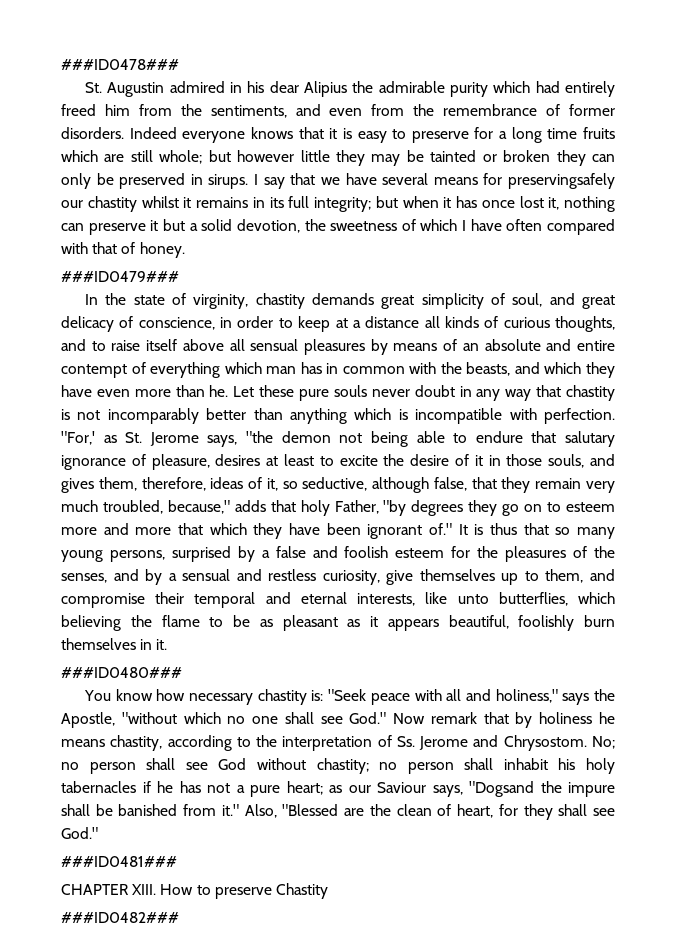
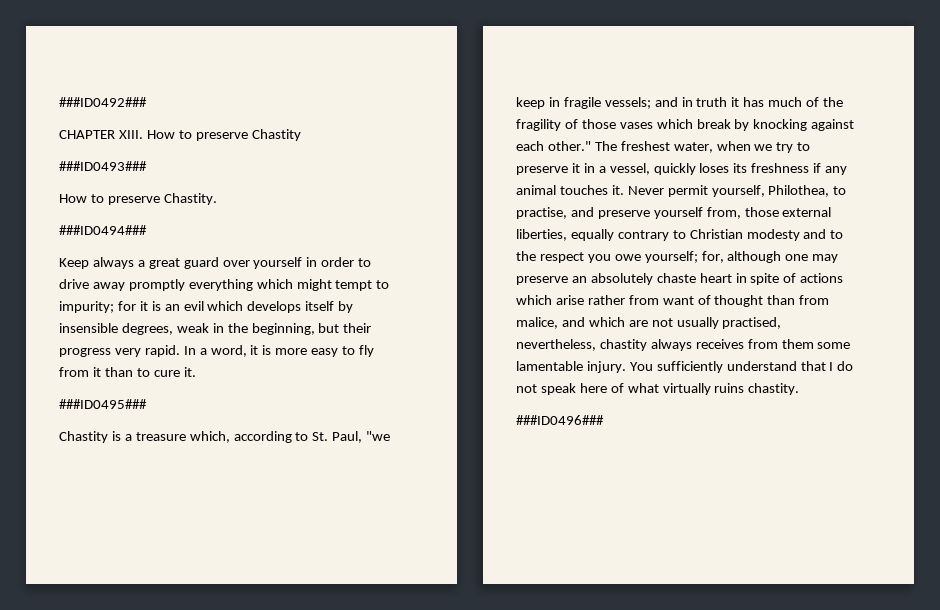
[61,59,179,70] [85,81,616,97] [61,104,615,118] [61,127,616,143] [61,150,616,166] [61,173,616,189] [61,196,615,212] [61,219,616,235] [61,242,185,258] [61,271,179,282] [85,293,615,309] [61,316,615,332] [61,339,615,355] [61,362,616,378] [61,385,615,401] [61,408,615,424] [61,431,615,447] [61,454,615,470] [61,477,615,493] [61,500,616,516] [61,523,616,539] [61,546,615,562] [61,569,616,585] [61,592,615,608] [61,615,615,631] [61,638,168,650] [61,667,182,678] [84,689,616,705] [61,712,615,728] [61,735,615,751] [61,758,615,774] [61,781,615,797] [61,804,616,820] [61,827,98,839] [61,856,177,867] ###ID0478### // St. Augustin admired in his dear Alipius the admirable purity which had entirely freed him from the sentiments, and even from the remembrance of former disorders. Indeed everyone knows that it is easy to preserve for a long time fruits which are still whole; but however little they may be tainted or broken they can only be preserved in sirups. I say that we have several means for preservingsafely our chastity whilst it remains in its full integrity; but when it has once lost it, nothing can preserve it but a solid devotion, the sweetness of which I have often compared with that of honey. // ###ID0479### // In the state of virginity, chastity demands great simplicity of soul, and great delicacy of conscience, in order to keep at a distance all kinds of curious thoughts, and to raise itself above all sensual pleasures by means of an absolute and entire contempt of everything which man has in common with the beasts, and which they have even more than he. Let these pure souls never doubt in any way that chastity is not incomparably better than anything which is incompatible with perfection. "For,' as St. Jerome says, "the demon not being able to endure that salutary ignorance of pleasure, desires at least to excite the desire of it in those souls, and gives them, therefore, ideas of it, so seductive, although false, that they remain very much troubled, because," adds that holy Father, "by degrees they go on to esteem more and more that which they have been ignorant of." It is thus that so many young persons, surprised by a false and foolish esteem for the pleasures of the senses, and by a sensual and restless curiosity, give themselves up to them, and compromise their temporal and eternal interests, like unto butterflies, which believing the flame to be as pleasant as it appears beautiful, foolishly burn themselves in it. // ###ID0480### // You know how necessary chastity is: "Seek peace with all and holiness," says the Apostle, "without which no one shall see God." Now remark that by holiness he means chastity, according to the interpretation of Ss. Jerome and Chrysostom. No; no person shall see God without chastity; no person shall inhabit his holy tabernacles if he has not a pure heart; as our Saviour says, "Dogsand the impure shall be banished from it." Also, "Blessed are the clean of heart, for they shall see God." // ###ID0481### -> [59,97,147,107] ###ID0492###
[61,912,179,923] ###ID0482### -> [59,161,147,171] [59,193,217,205] [59,225,147,235] [59,257,372,269] [59,279,390,291] [59,301,354,313] [59,323,372,335] [59,345,375,357] [59,367,196,377] [59,399,147,409] [59,431,391,443] [516,97,844,109] [516,119,855,131] [516,141,811,153] [516,163,848,175] [516,185,847,197] [516,207,832,219] [516,229,844,241] [516,251,839,263] [516,273,844,285] [516,295,830,307] [516,317,782,329] [516,339,851,351] [516,361,854,373] [516,383,800,395] [516,415,604,425] ###ID0493### // How to preserve Chastity. // ###ID0494### // Keep always a great guard over yourself in order to drive away promptly everything which might tempt to impurity; for it is an evil which develops itself by insensible degrees, weak in the beginning, but their progress very rapid. In a word, it is more easy to fly from it than to cure it. // ###ID0495### // Chastity is a treasure which, according to St. Paul, "we keep in fragile vessels; and in truth it has much of the fragility of those vases which break by knocking against each other." The freshest water, when we try to preserve it in a vessel, quickly loses its freshness if any animal touches it. Never permit yourself, Philothea, to practise, and preserve yourself from, those external liberties, equally contrary to Christian modesty and to the respect you owe yourself; for, although one may preserve an absolutely chaste heart in spite of actions which arise rather from want of thought than from malice, and which are not usually practised, nevertheless, chastity always receives from them some lamentable injury. You sufficiently understand that I do not speak here of what virtually ruins chastity. // ###ID0496###

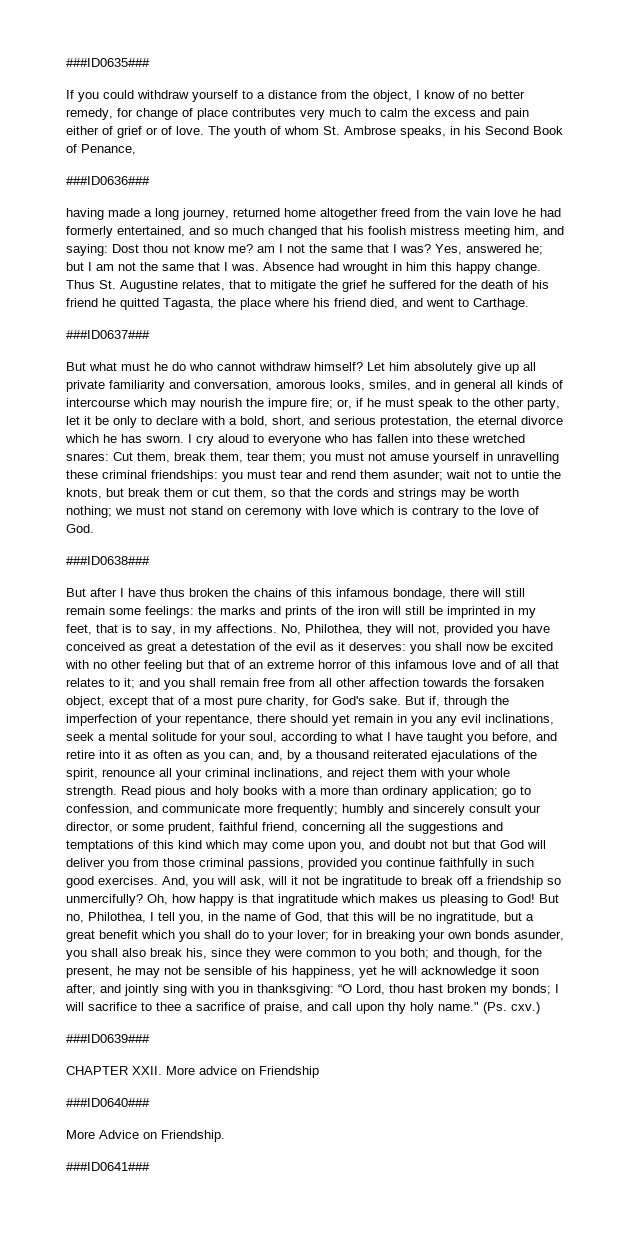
[59,97,147,107] [59,129,301,141] [59,161,147,171] [59,193,217,205] [59,225,147,235] [59,257,372,269] [59,279,390,291] [59,301,354,313] [59,323,372,335] [59,345,375,357] [59,367,196,377] [59,399,147,409] [59,431,391,443] [516,97,844,109] [516,119,855,131] [516,141,811,153] [516,163,848,175] [516,185,847,197] [516,207,832,219] [516,229,844,241] [516,251,839,263] [516,273,844,285] [516,295,830,307] [516,317,782,329] [516,339,851,351] [516,361,854,373] [516,383,800,395] [516,415,604,425] ###ID0492### // CHAPTER XIII. How to preserve Chastity // ###ID0493### // How to preserve Chastity. // ###ID0494### // Keep always a great guard over yourself in order to drive away promptly everything which might tempt to impurity; for it is an evil which develops itself by insensible degrees, weak in the beginning, but their progress very rapid. In a word, it is more easy to fly from it than to cure it. // ###ID0495### // Chastity is a treasure which, according to St. Paul, "we keep in fragile vessels; and in truth it has much of the fragility of those vases which break by knocking against each other." The freshest water, when we try to preserve it in a vessel, quickly loses its freshness if any animal touches it. Never permit yourself, Philothea, to practise, and preserve yourself from, those external liberties, equally contrary to Christian modesty and to the respect you owe yourself; for, although one may preserve an absolutely chaste heart in spite of actions which arise rather from want of thought than from malice, and which are not usually practised, nevertheless, chastity always receives from them some lamentable injury. You sufficiently understand that I do not speak here of what virtually ruins chastity. // ###ID0496### -> [66,58,150,67] [66,90,525,102] [66,108,529,120] [66,126,563,138] [66,144,136,155] [66,176,150,185] [66,208,561,220] [66,226,564,238] [66,244,543,256] [66,262,541,274] [66,280,549,292] [66,298,529,310] [66,330,150,339] [66,362,536,374] [66,380,563,392] [66,398,560,410] [66,416,563,428] [65,434,525,446] [66,452,559,464] [66,470,561,482] [66,488,519,500] [66,506,539,518] [66,524,94,533] [66,556,150,565] [66,588,525,600] [66,606,536,618] [66,624,550,636] [66,642,553,654] [65,660,559,672] [66,678,544,690] [66,696,509,708] [66,714,554,726] [66,732,557,744] [66,750,537,762] [66,768,510,780] [66,786,531,798] [66,804,541,816] [66,822,503,834] [66,840,546,852] [66,858,534,870] [66,876,561,888] [66,894,559,906] [66,912,534,924] [66,930,564,942] [66,948,542,960] [66,966,539,978] [66,984,559,996] [65,1002,540,1014] [66,1034,150,1043] [66,1066,319,1078] [66,1098,150,1107] [66,1130,225,1142] [66,1162,150,1171] ###ID0635### // If you could withdraw yourself to a distance from the object, I know of no better remedy, for change of place contributes very much to calm the excess and pain either of grief or of love. The youth of whom St. Ambrose speaks, in his Second Book of Penance, // ###ID0636### // having made a long journey, returned home altogether freed from the vain love he had formerly entertained, and so much changed that his foolish mistress meeting him, and saying: Dost thou not know me? am I not the same that I was? Yes, answered he; but I am not the same that I was. Absence had wrought in him this happy change. Thus St. Augustine relates, that to mitigate the grief he suffered for the death of his friend he quitted Tagasta, the place where his friend died, and went to Carthage. // ###ID0637### // But what must he do who cannot withdraw himself? Let him absolutely give up all private familiarity and conversation, amorous looks, smiles, and in general all kinds of intercourse which may nourish the impure fire; or, if he must speak to the other party, let it be only to declare with a bold, short, and serious protestation, the eternal divorce which he has sworn. I cry aloud to everyone who has fallen into these wretched snares: Cut them, break them, tear them; you must not amuse yourself in unravelling these criminal friendships: you must tear and rend them asunder; wait not to untie the knots, but break them or cut them, so that the cords and strings may be worth nothing; we must not stand on ceremony with love which is contrary to the love of God. // ###ID0638### // But after I have thus broken the chains of this infamous bondage, there will still remain some feelings: the marks and prints of the iron will still be imprinted in my feet, that is to say, in my affections. No, Philothea, they will not, provided you have conceived as great a detestation of the evil as it deserves: you shall now be excited with no other feeling but that of an extreme horror of this infamous love and of all that relates to it; and you shall remain free from all other affection towards the forsaken object, except that of a most pure charity, for God's sake. But if, through the imperfection of your repentance, there should yet remain in you any evil inclinations, seek a mental solitude for your soul, according to what I have taught you before, and retire into it as often as you can, and, by a thousand reiterated ejaculations of the spirit, renounce all your criminal inclinations, and reject them with your whole strength. Read pious and holy books with a more than ordinary application; go to confession, and communicate more frequently; humbly and sincerely consult your director, or some prudent, faithful friend, concerning all the suggestions and temptations of this kind which may come upon you, and doubt not but that God will deliver you from those criminal passions, provided you continue faithfully in such good exercises. And, you will ask, will it not be ingratitude to break off a friendship so unmercifully? Oh, how happy is that ingratitude which makes us pleasing to God! But no, Philothea, I tell you, in the name of God, that this will be no ingratitude, but a great benefit which you shall do to your lover; for in breaking your own bonds asunder, you shall also break his, since they were common to you both; and though, for the present, he may not be sensible of his happiness, yet he will acknowledge it soon after, and jointly sing with you in thanksgiving: “O Lord, thou hast broken my bonds; I will sacrifice to thee a sacrifice of praise, and call upon thy holy name." (Ps. cxv.) // ###ID0639### // CHAPTER XXII. More advice on Friendship // ###ID0640### // More Advice on Friendship. // ###ID0641###

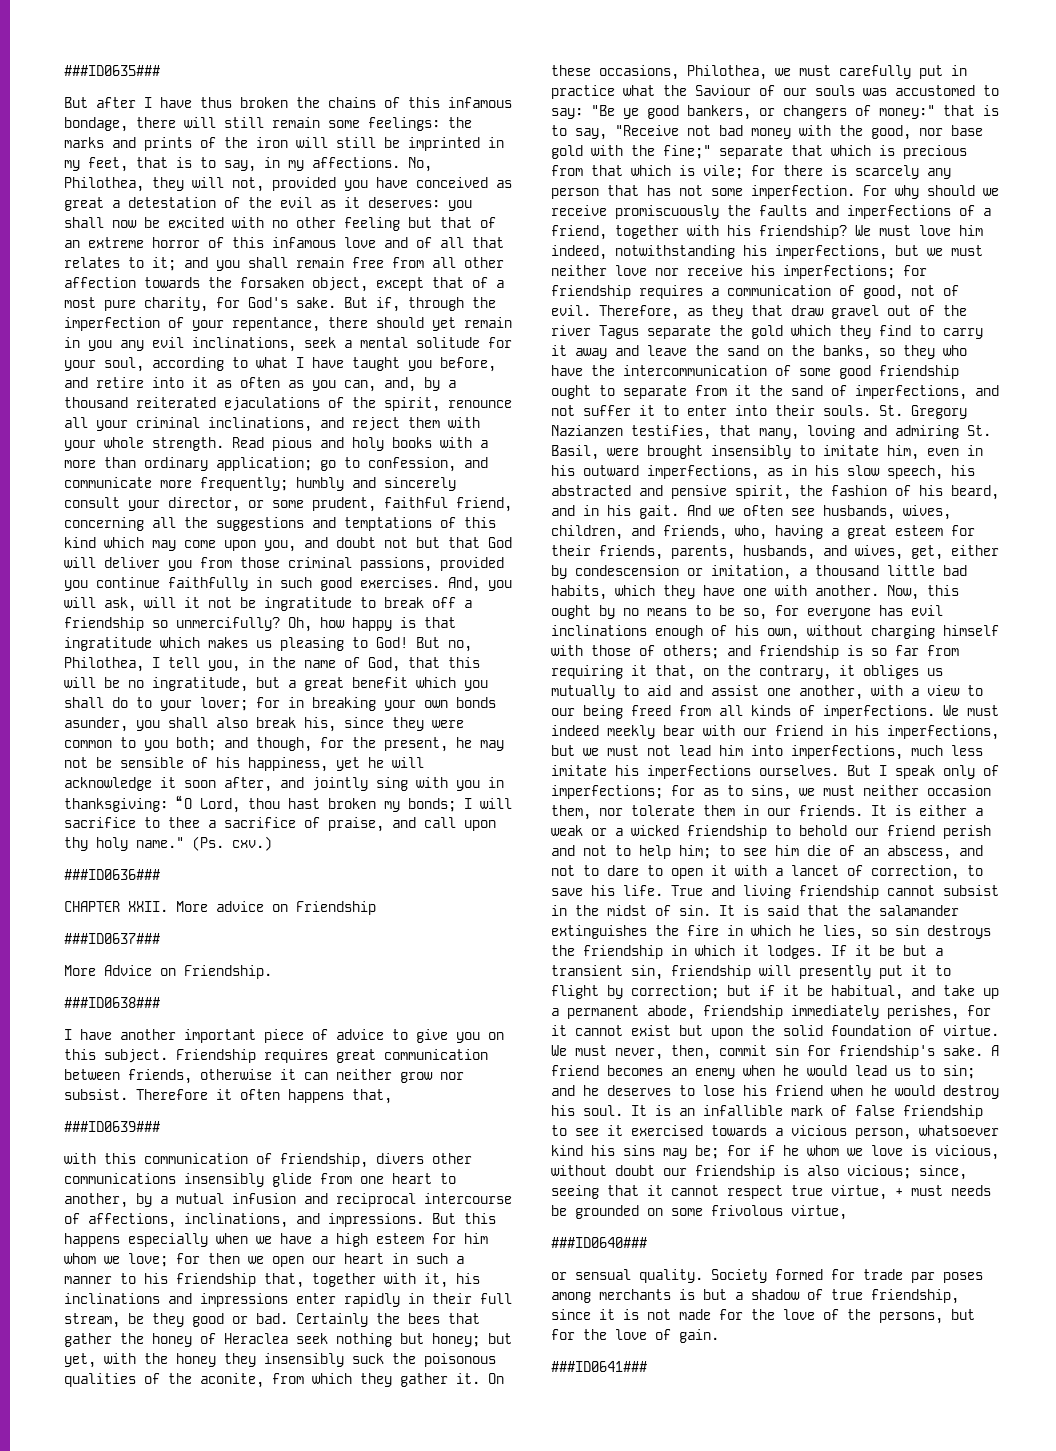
[66,90,525,102] [66,108,529,120] [66,126,563,138] [66,144,136,155] [66,176,150,185] [66,208,561,220] [66,226,564,238] [66,244,543,256] [66,262,541,274] [66,280,549,292] [66,298,529,310] [66,330,150,339] [66,362,536,374] [66,380,563,392] [66,398,560,410] [66,416,563,428] [65,434,525,446] [66,452,559,464] [66,470,561,482] [66,488,519,500] [66,506,539,518] [66,524,94,533] [66,556,150,565] // If you could withdraw yourself to a distance from the object, I know of no better remedy, for change of place contributes very much to calm the excess and pain either of grief or of love. The youth of whom St. Ambrose speaks, in his Second Book of Penance, // ###ID0636### // having made a long journey, returned home altogether freed from the vain love he had formerly entertained, and so much changed that his foolish mistress meeting him, and saying: Dost thou not know me? am I not the same that I was? Yes, answered he; but I am not the same that I was. Absence had wrought in him this happy change. Thus St. Augustine relates, that to mitigate the grief he suffered for the death of his friend he quitted Tagasta, the place where his friend died, and went to Carthage. // ###ID0637### // But what must he do who cannot withdraw himself? Let him absolutely give up all private familiarity and conversation, amorous looks, smiles, and in general all kinds of intercourse which may nourish the impure fire; or, if he must speak to the other party, let it be only to declare with a bold, short, and serious protestation, the eternal divorce which he has sworn. I cry aloud to everyone who has fallen into these wretched snares: Cut them, break them, tear them; you must not amuse yourself in unravelling these criminal friendships: you must tear and rend them asunder; wait not to untie the knots, but break them or cut them, so that the cords and strings may be worth nothing; we must not stand on ceremony with love which is contrary to the love of God. // ###ID0638### -> (160, 70) none
[66,1034,150,1043] ###ID0639### -> [64,869,160,880] ###ID0636###
[66,1098,150,1107] ###ID0640### -> [64,933,160,944] ###ID0637###
(225, 1136) none -> [64,997,160,1008] [64,1029,504,1043] [64,1049,488,1063] [64,1069,464,1084] [64,1089,392,1104] [64,1121,160,1132] [64,1153,472,1168] [64,1173,456,1187] [64,1193,512,1208] [64,1213,496,1228] [64,1233,488,1247] [64,1253,464,1267] [64,1273,480,1288] [64,1293,512,1307] [64,1313,480,1328] [64,1333,512,1347] [64,1353,496,1368] [64,1373,504,1388] [551,65,967,80] [551,85,999,99] [551,105,999,120] [551,125,983,140] [551,145,967,159] [551,165,951,179] [551,185,999,199] [551,205,991,219] [551,225,983,240] [551,245,983,260] [551,265,927,279] [551,285,959,300] [551,305,967,320] [551,325,983,339] [551,345,967,360] [551,365,959,379] [551,385,999,400] [551,405,967,419] [551,425,991,440] [551,445,983,460] [551,465,975,480] [551,485,999,500] [551,505,951,520] [551,525,975,540] [551,545,999,560] [551,565,967,580] [551,585,959,600] [551,605,943,620] [551,625,999,640] [551,645,959,659] [551,665,943,680] [551,685,983,700] [551,705,999,719] [551,725,999,740] [551,745,983,760] [551,765,999,779] [551,785,991,800] [551,805,983,820] [551,825,991,839] [551,845,983,860] [551,865,983,880] [551,885,999,899] [551,905,959,916] [551,925,991,940] [551,945,943,959] [551,965,951,980] [551,985,999,1000] [551,1005,991,1020] [551,1025,999,1039] [551,1045,999,1060] [551,1065,975,1079] [551,1085,999,1099] [551,1105,983,1119] [551,1125,999,1140] [551,1145,999,1160] [551,1165,967,1180] [551,1185,991,1200] [551,1205,847,1220] [551,1237,647,1248] [551,1269,983,1283] [551,1289,959,1304] [551,1309,975,1324] [551,1329,719,1343] // ###ID0638### // I have another important piece of advice to give you on this subject. Friendship requires great communication between friends, otherwise it can neither grow nor subsist. Therefore it often happens that, // ###ID0639### // with this communication of friendship, divers other communications insensibly glide from one heart to another, by a mutual infusion and reciprocal intercourse of affections, inclinations, and impressions. But this happens especially when we have a high esteem for him whom we love; for then we open our heart in such a manner to his friendship that, together with it, his inclinations and impressions enter rapidly in their full stream, be they good or bad. Certainly the bees that gather the honey of Heraclea seek nothing but honey; but yet, with the honey they insensibly suck the poisonous qualities of the aconite, from which they gather it. On these occasions, Philothea, we must carefully put in practice what the Saviour of our souls was accustomed to say: "Be ye good bankers, or changers of money:" that is to say, "Receive not bad money with the good, nor base gold with the fine;" separate that which is precious from that which is vile; for there is scarcely any person that has not some imperfection. For why should we receive promiscuously the faults and imperfections of a friend, together with his friendship? We must love him indeed, notwithstanding his imperfections, but we must neither love nor receive his imperfections; for friendship requires a communication of good, not of evil. Therefore, as they that draw gravel out of the river Tagus separate the gold which they find to carry it away and leave the sand on the banks, so they who have the intercommunication of some good friendship ought to separate from it the sand of imperfections, and not suffer it to enter into their souls. St. Gregory Nazianzen testifies, that many, loving and admiring St. Basil, were brought insensibly to imitate him, even in his outward imperfections, as in his slow speech, his abstracted and pensive spirit, the fashion of his beard, and in his gait. And we often see husbands, wives, children, and friends, who, having a great esteem for their friends, parents, husbands, and wives, get, either by condescension or imitation, a thousand little bad habits, which they have one with another. Now, this ought by no means to be so, for everyone has evil inclinations enough of his own, without charging himself with those of others; and friendship is so far from requiring it that, on the contrary, it obliges us mutually to aid and assist one another, with a view to our being freed from all kinds of imperfections. We must indeed meekly bear with our friend in his imperfections, but we must not lead him into imperfections, much less imitate his imperfections ourselves. But I speak only of imperfections; for as to sins, we must neither occasion them, nor tolerate them in our friends. It is either a weak or a wicked friendship to behold our friend perish and not to help him; to see him die of an abscess, and not to dare to open it with a lancet of correction, to save his life. True and living friendship cannot subsist in the midst of sin. It is said that the salamander extinguishes the fire in which he lies, so sin destroys the friendship in which it lodges. If it be but a transient sin, friendship will presently put it to flight by correction; but if it be habitual, and take up a permanent abode, friendship immediately perishes, for it cannot exist but upon the solid foundation of virtue. We must never, then, commit sin for friendship's sake. A friend becomes an enemy when he would lead us to sin; and he deserves to lose his friend when he would destroy his soul. It is an infallible mark of false friendship to see it exercised towards a vicious person, whatsoever kind his sins may be; for if he whom we love is vicious, without doubt our friendship is also vicious; since, seeing that it cannot respect true virtue, + must needs be grounded on some frivolous virtue, // ###ID0640### // or sensual quality. Society formed for trade par poses among merchants is but a shadow of true friendship, since it is not made for the love of the persons, but for the love of gain.

